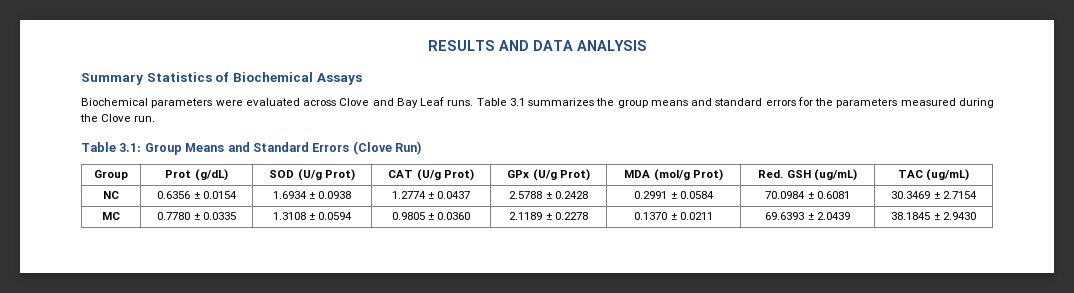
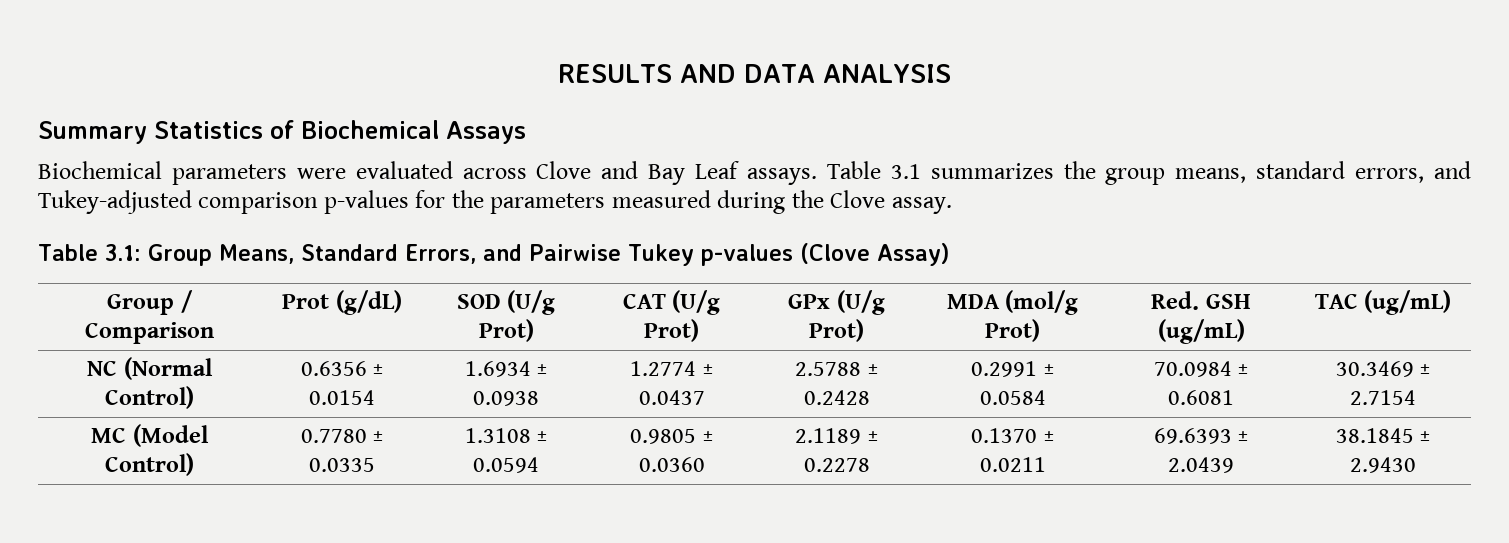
[447,100,474,106] runs. -> [747,168,817,185] assays.
[650,98,796,106] means and standard errors -> [1175,161,1472,183] [38,190,409,214] means, standard errors, and Tukey-adjusted comparison p-values
[134,116,156,122] run. -> [891,197,952,214] assay.
[185,141,422,155] [94,170,128,180] Means and Standard Errors (Clove Run) // Group -> [218,243,949,266] [107,290,193,315] [85,322,214,344] Means, Standard Errors, and Pairwise Tukey p-values (Clove Assay) // Group / Comparison
(119, 195) none -> [123,357,213,380] [105,386,194,409] (Normal Control)
(120, 216) none -> [132,424,209,447] [105,453,194,476] (Model Control)

